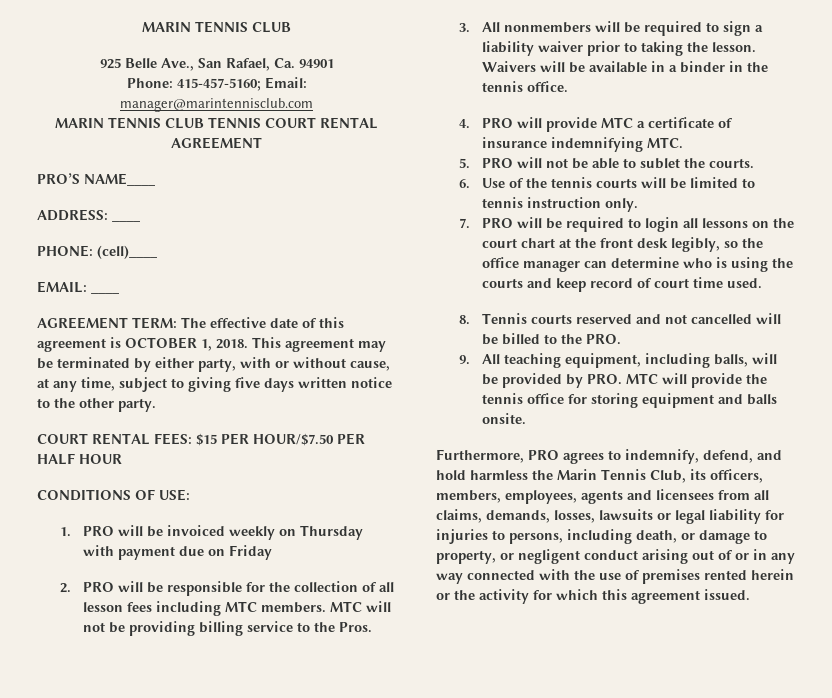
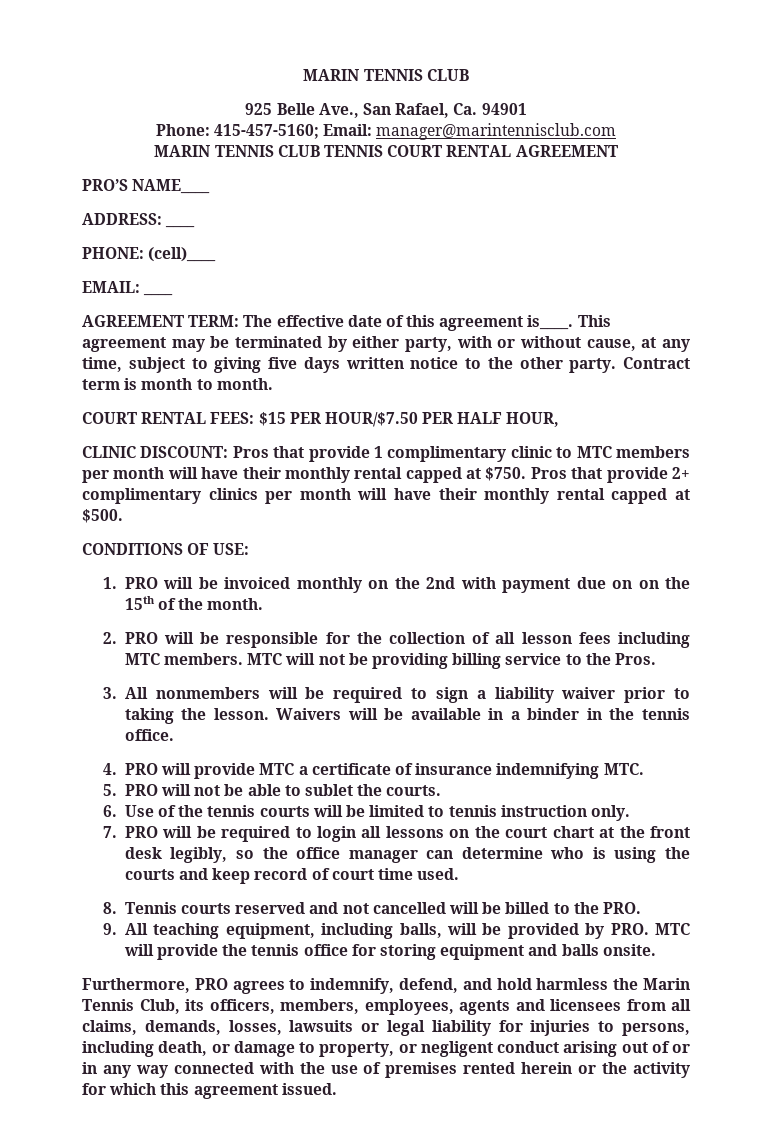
[110,337,248,351] is OCTOBER 1, 2018. -> [527,315,574,330] is____.
(156, 405) none -> [623,357,690,369] [82,378,273,390] Contract term is month to month.
[79,454,122,464] HOUR -> [506,412,560,427] [82,446,690,462] [82,467,690,483] [82,488,691,504] [82,509,123,523] HOUR, // CLINIC DISCOUNT: Pros that provide 1 complimentary clinic to MTC members per month will have their monthly rental capped at $750. Pros that provide 2+ complimentary clinics per month will have their monthly rental capped at $500.
[229,525,364,540] [83,545,273,560] weekly on Thursday with payment due on Friday -> [296,577,691,593] [124,596,264,610] monthly on the 2nd with payment due on on the 15th of the month.

